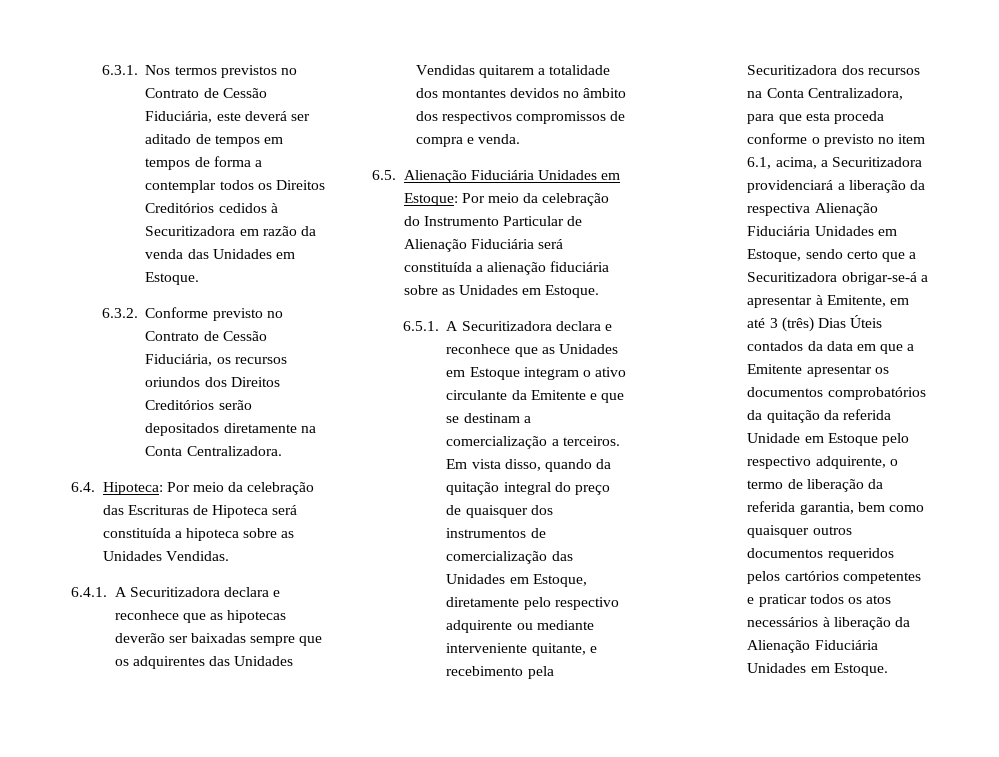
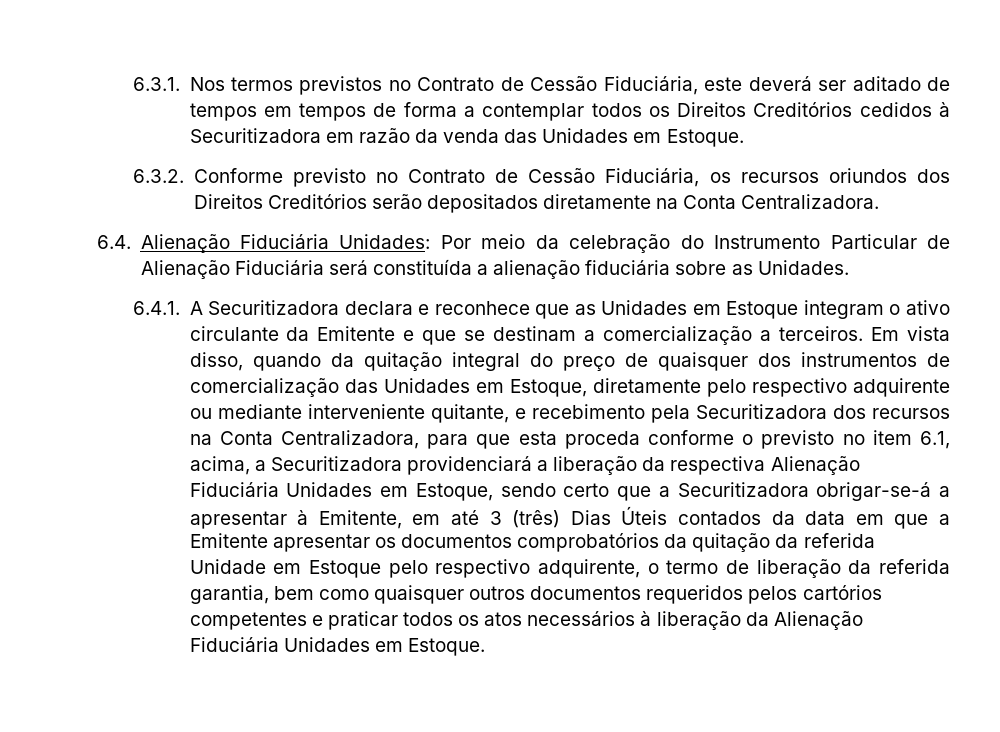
[102,482,315,495] [102,505,298,518] [102,528,295,541] [102,551,229,561] [71,587,281,597] [114,610,287,623] [114,633,323,646] [114,656,294,669] [415,65,611,78] [415,88,627,98] [415,111,626,124] [415,134,521,147] [372,170,621,183] [403,193,458,206] Hipoteca: Por meio da celebração das Escrituras de Hipoteca será constituída a hipoteca sobre as Unidades Vendidas. // 6.4.1. A Securitizadora declara e reconhece que as hipotecas deverão ser baixadas sempre que os adquirentes das Unidades Vendidas quitarem a totalidade dos montantes devidos no âmbito dos respectivos compromissos de compra e venda. // 6.5. Alienação Fiduciária Unidades em Estoque: -> [140,234,431,253] Alienação Fiduciária Unidades:
[459,285,600,298] [402,321,439,331] Unidades em Estoque. // 6.5.1. -> [757,260,849,275] [133,301,181,315] Unidades. // 6.4.1.

